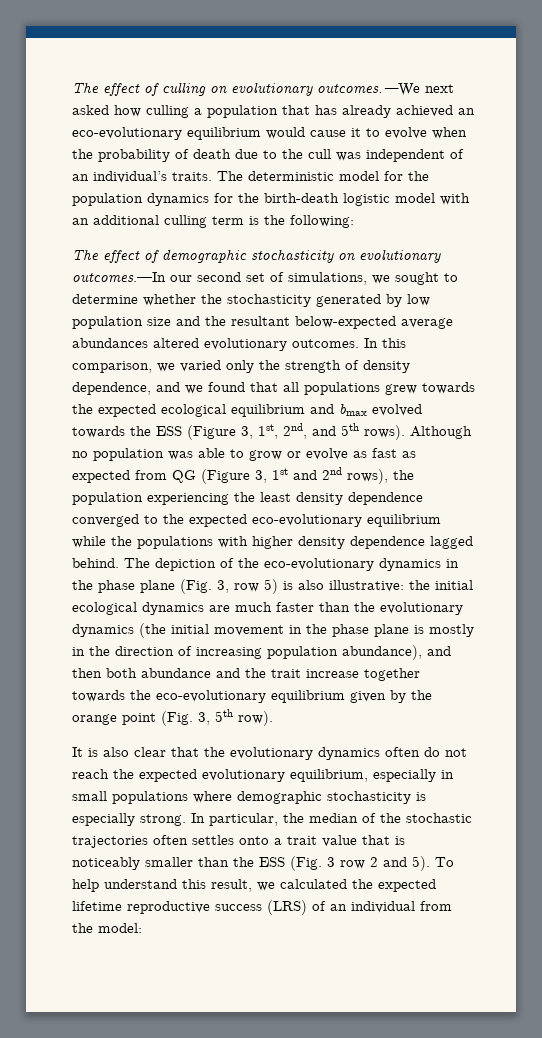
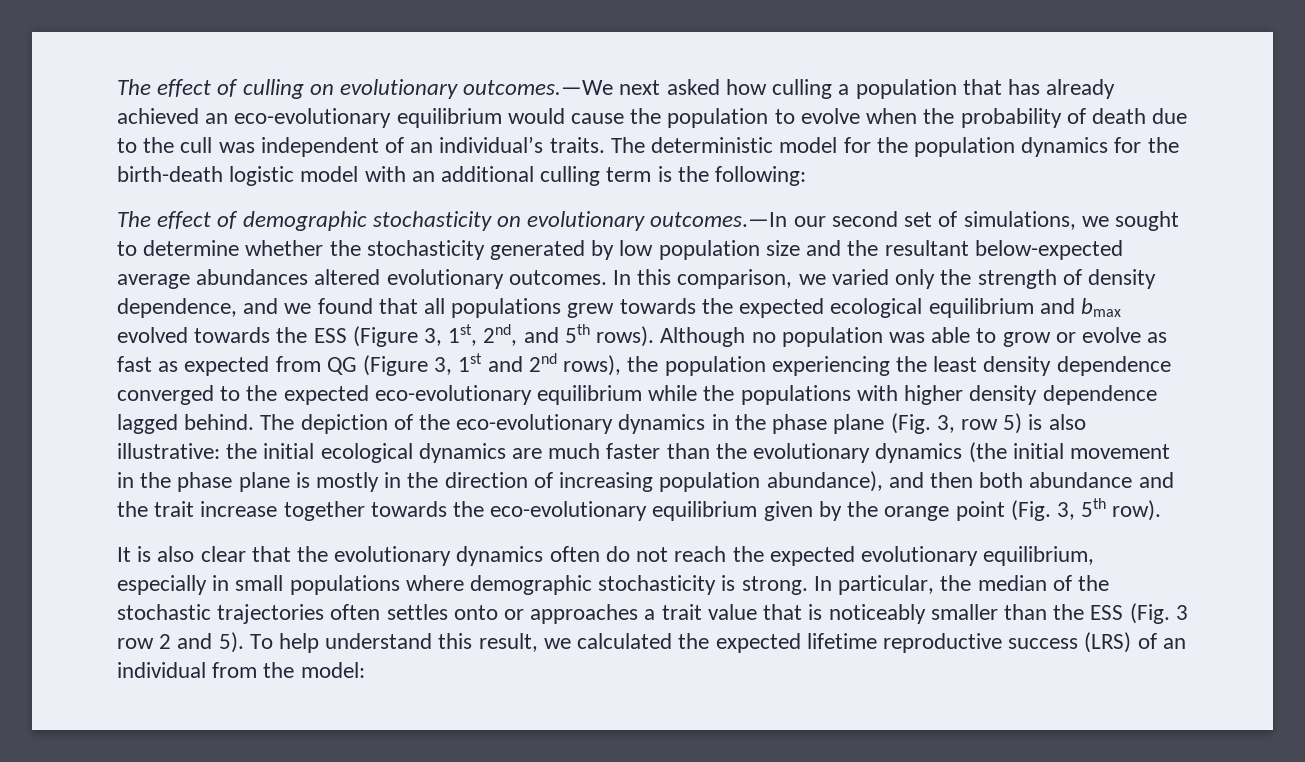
[351,128,361,137] it -> [630,108,769,128] the population
[72,813,135,826] especially -> (736, 583) none
(269, 840) none -> [504,604,639,624] or approaches

